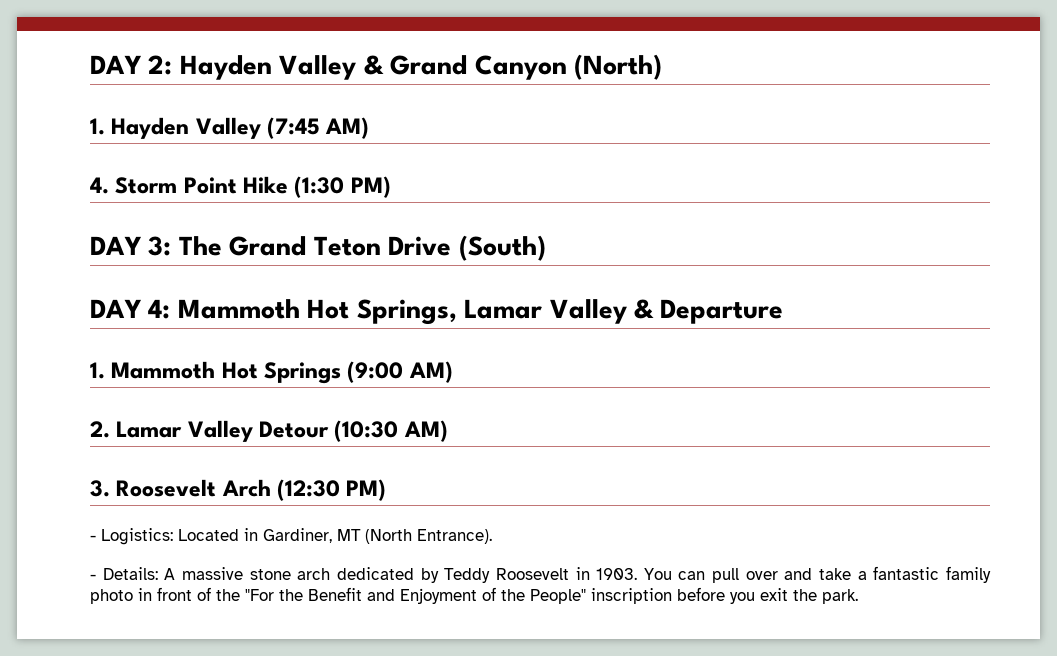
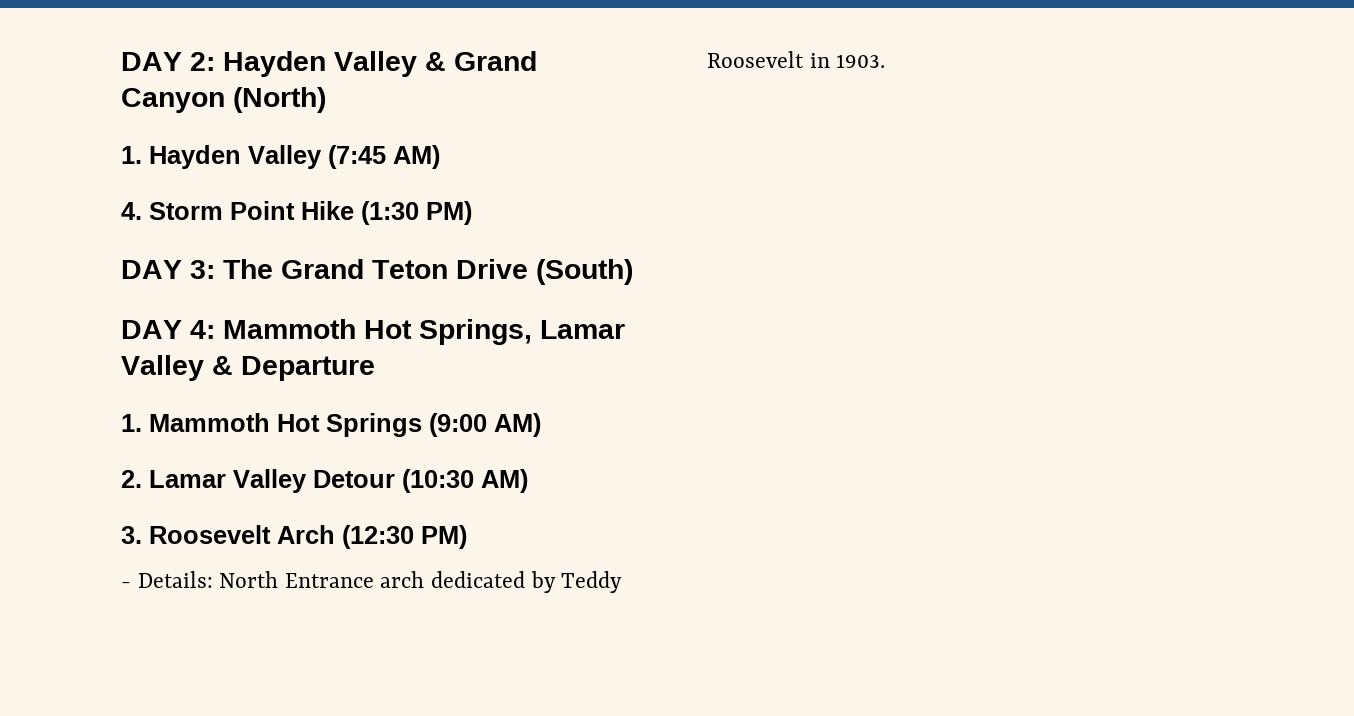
[90,528,492,545] // - Logistics: Located in Gardiner, MT (North Entrance). -> (467, 537) none
[164,567,291,580] A massive stone -> [219,571,374,588] North Entrance
[643,566,991,583] [90,587,858,604] You can pull over and take a fantastic family photo in front of the "For the Benefit and Enjoyment of the People" inscription before you exit the park. -> (886, 61) none

